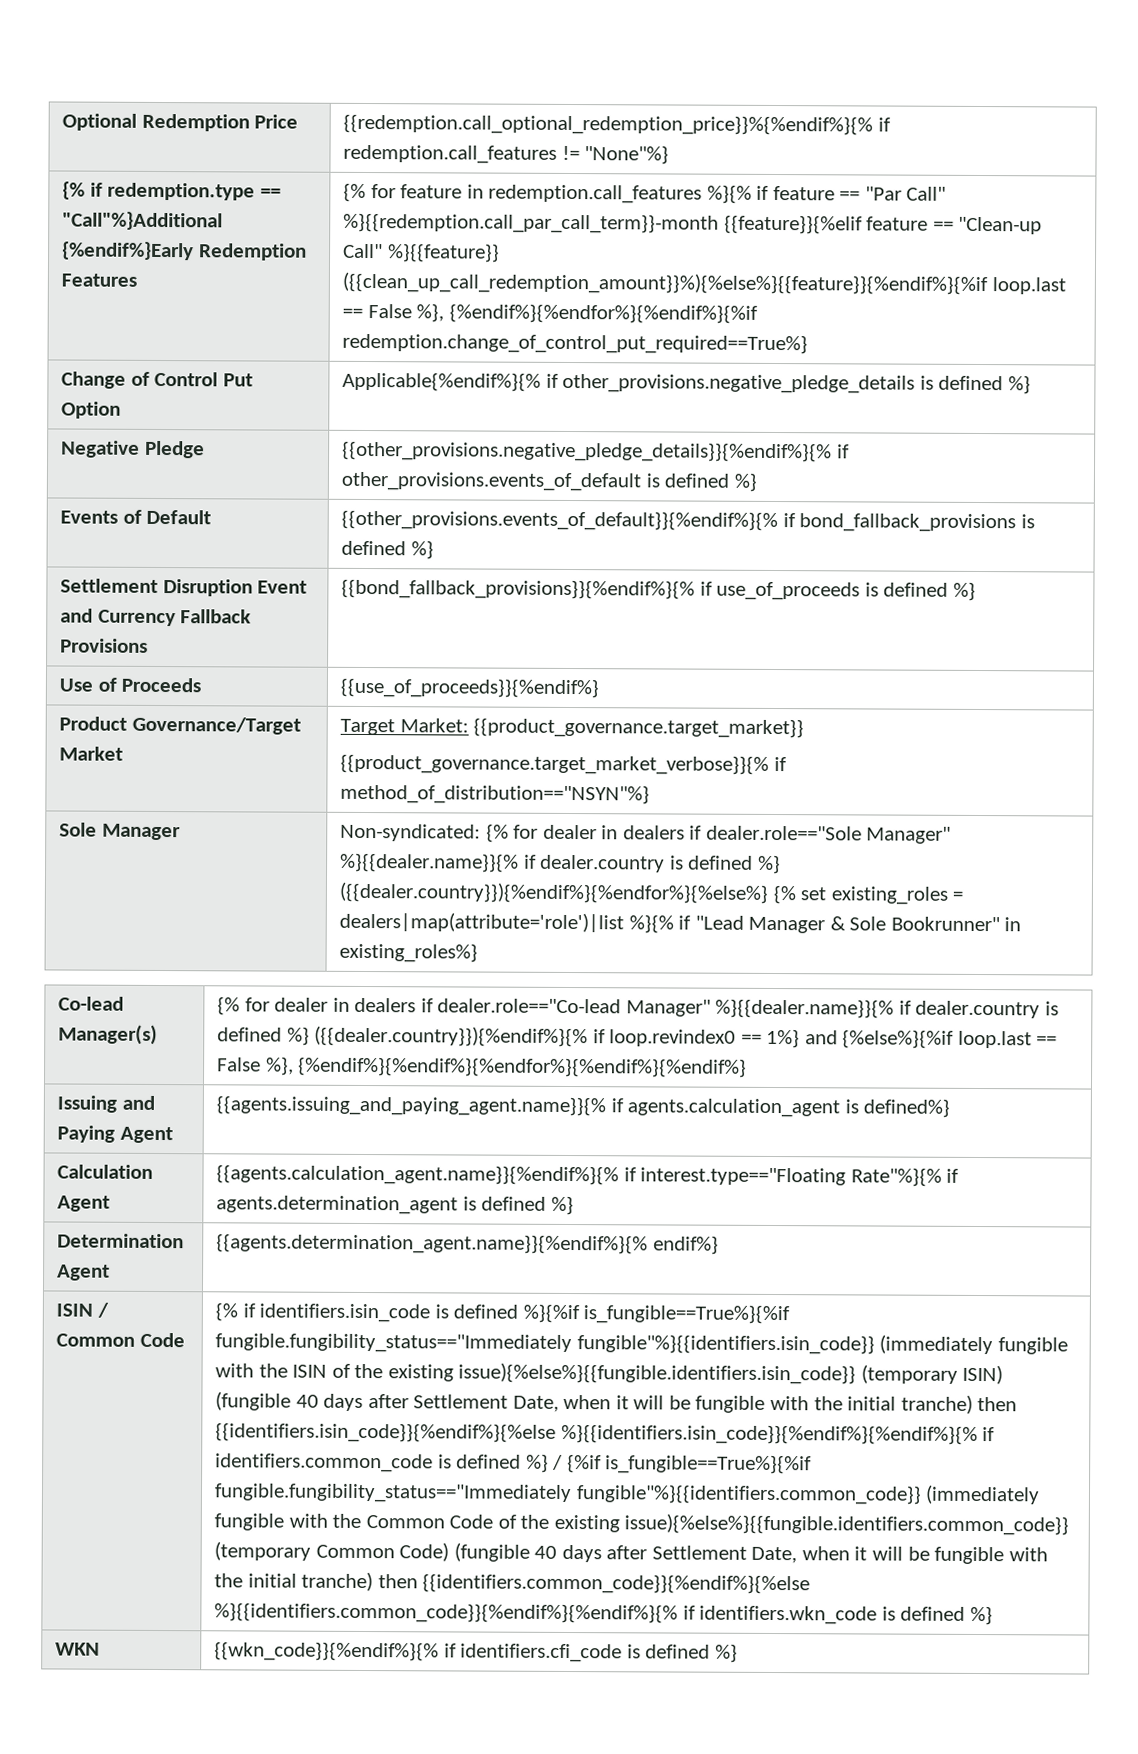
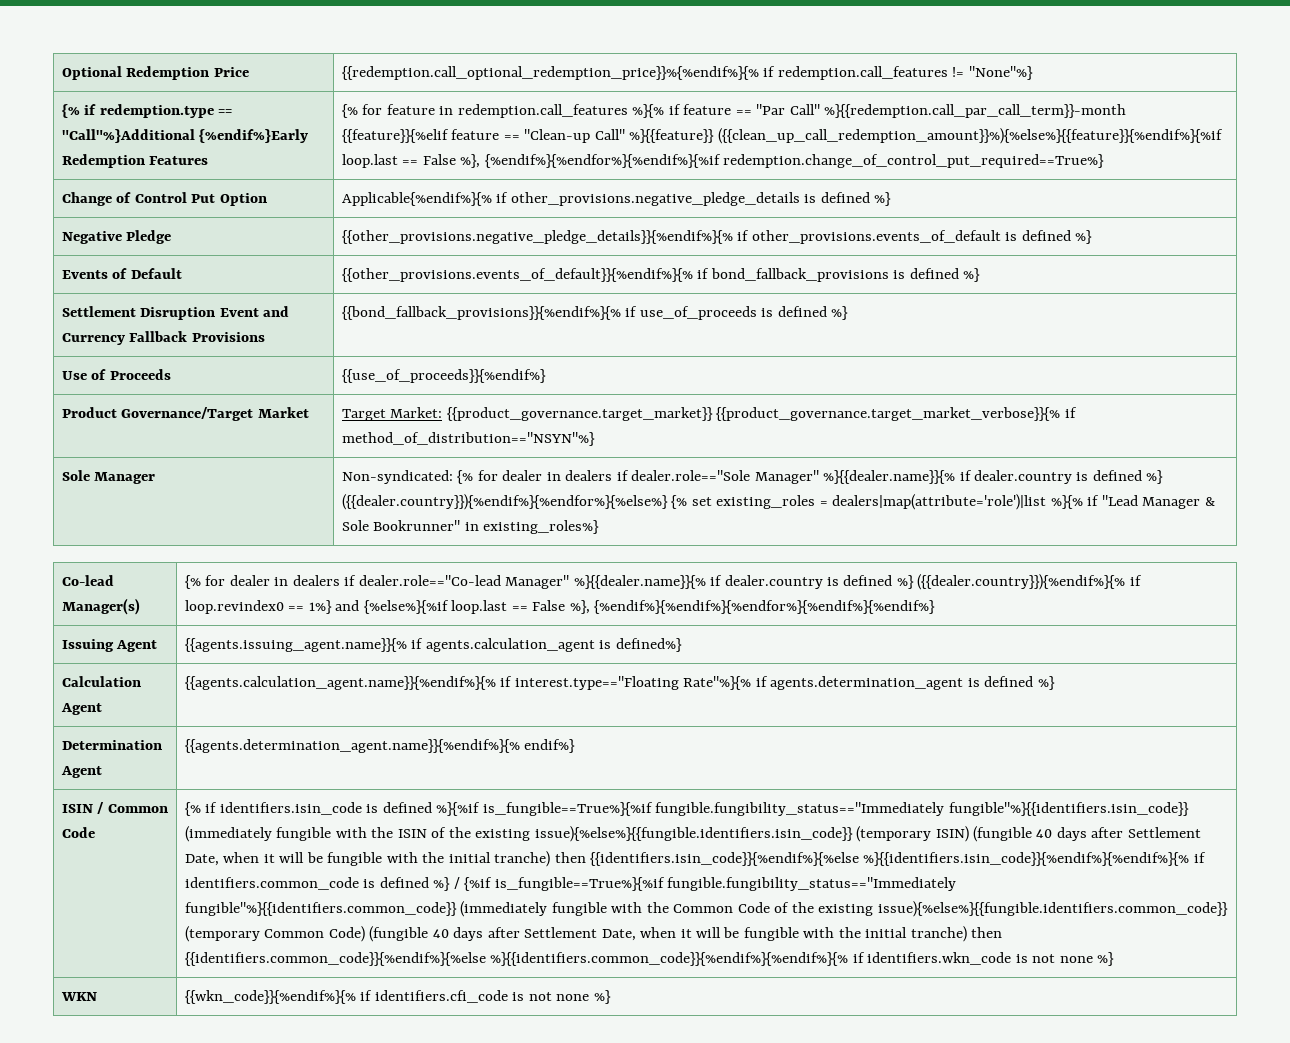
(805, 728) // -> (713, 414) none
[121,1095,155,1110] [57,1125,173,1144] [216,1095,607,1117] and Paying Agent | {{agents.issuing_and_paying_agent.name}}{% -> [116,640,158,652] [185,638,408,652] Agent | {{agents.issuing_agent.name}}{%
[900,1606,966,1621] defined -> [1032,954,1093,963] not none
[645,1644,711,1659] defined -> [528,992,590,1001] not none

